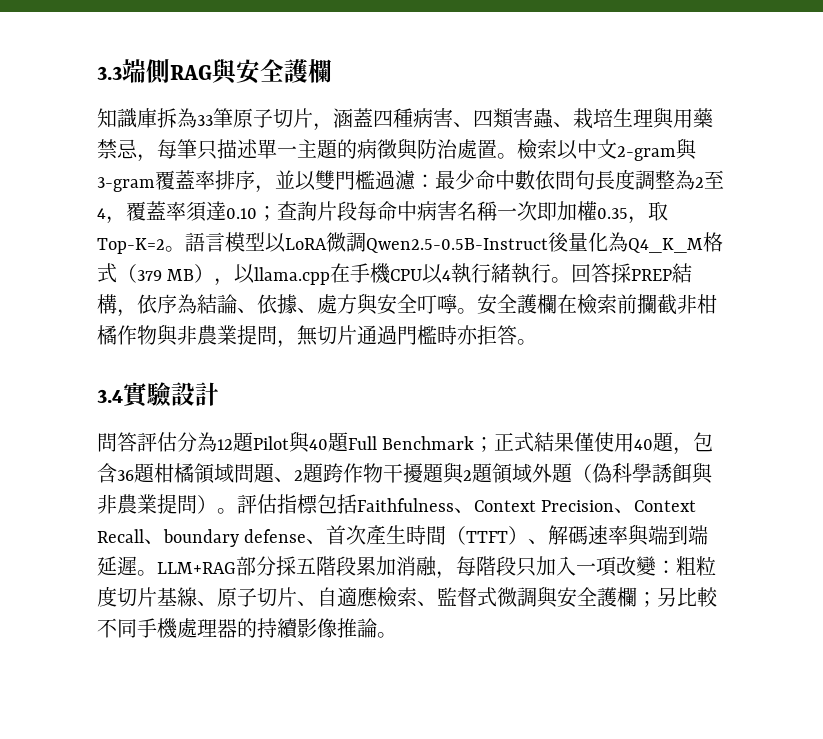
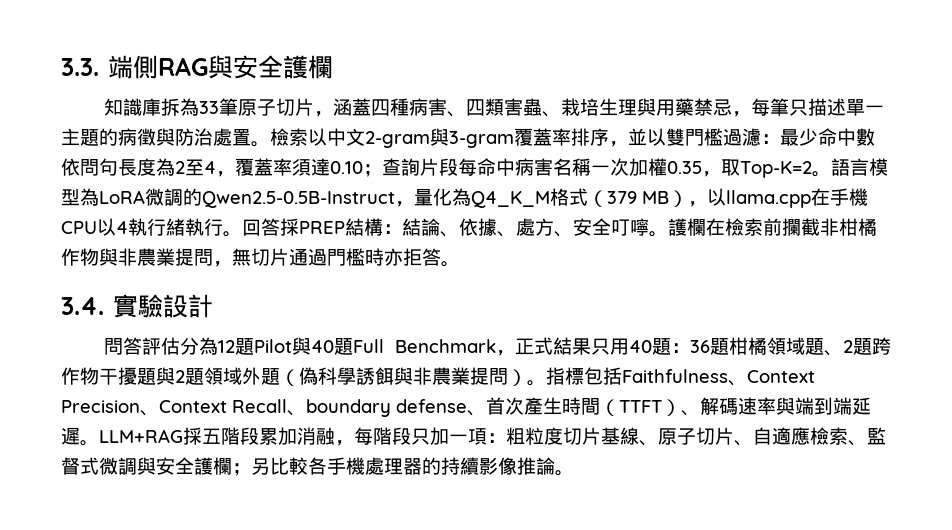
[97,66,122,80] 3.3 -> [61,58,99,76] 3.3.
[635,170,675,190] 調整 -> (156, 167) none
[537,202,557,221] 即 -> (629, 167) none
[265,233,286,253] 以 -> [80,188,99,206] 為
[366,232,569,253] Qwen2.5-0.5B-Instruct後 -> [183,188,414,208] 的Qwen2.5-0.5B-Instruct，
[117,294,197,317] ，依序為 -> [383,224,402,234] ：
[357,293,378,315] 與 -> [554,231,573,237] 、
[477,294,517,315] 安全 -> (668, 234) none
[97,389,123,403] 3.4 -> [61,297,104,315] 3.4.
[474,437,495,452] ； -> [496,350,515,356] ，
[574,432,615,452] 僅使 -> [591,338,610,355] 只
[673,432,714,455] [97,463,117,483] ，包含 -> [671,343,690,353] ：
[234,464,254,483] 問 -> (805, 346) none
[237,494,277,514] 評估 -> (546, 383) none
[236,556,276,576] 部分 -> (183, 436) none
[556,556,656,577] 入一項改變 -> [449,428,487,445] 一項
[97,618,137,638] 不同 -> [308,457,327,475] 各

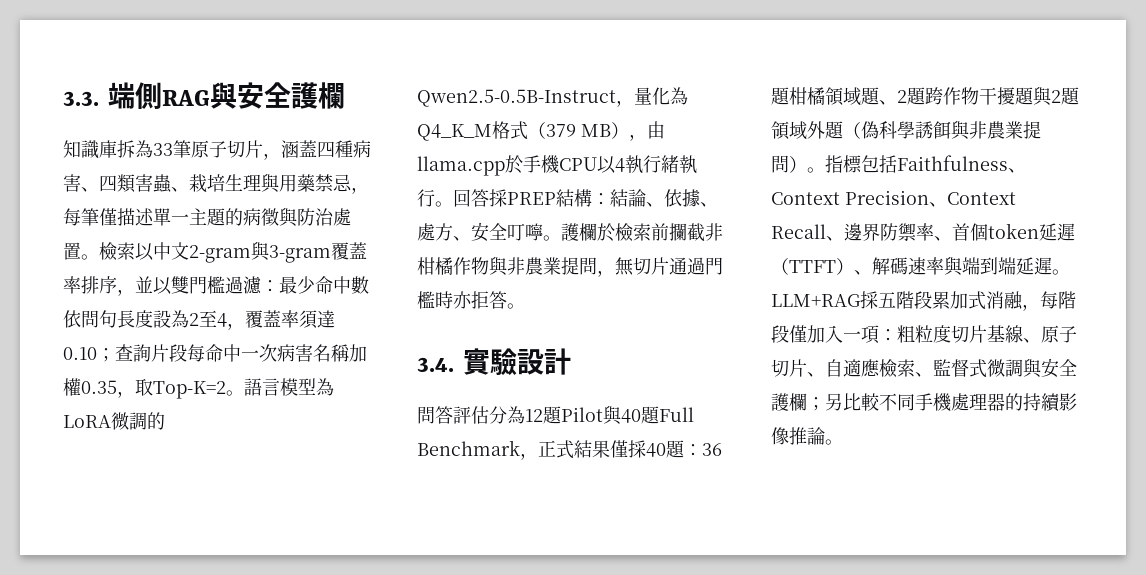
[788,99,808,116] 只 -> [99,208,117,226] 僅
(156, 167) none -> [153,310,171,328] 設
(515, 167) none -> [241,344,277,362] 一次
[591,158,629,176] 一次 -> (350, 353) none
[707,188,830,208] 以llama.cpp在 -> [647,121,665,139] [417,155,523,176] 由llama.cpp於
[706,218,725,236] 在 -> [597,223,615,242] 於
[591,338,629,355] 只用 -> [610,440,646,458] 僅採
[306,397,600,417] boundary defense、首次產生時間 -> [844,223,1075,241] 邊界防禦率、首個token延遲
(297, 436) none -> [968,291,986,310] 式
[411,427,449,445] 只加 -> [789,325,843,343] 僅加入
[308,457,327,475] 各 -> [879,393,915,411] 不同

